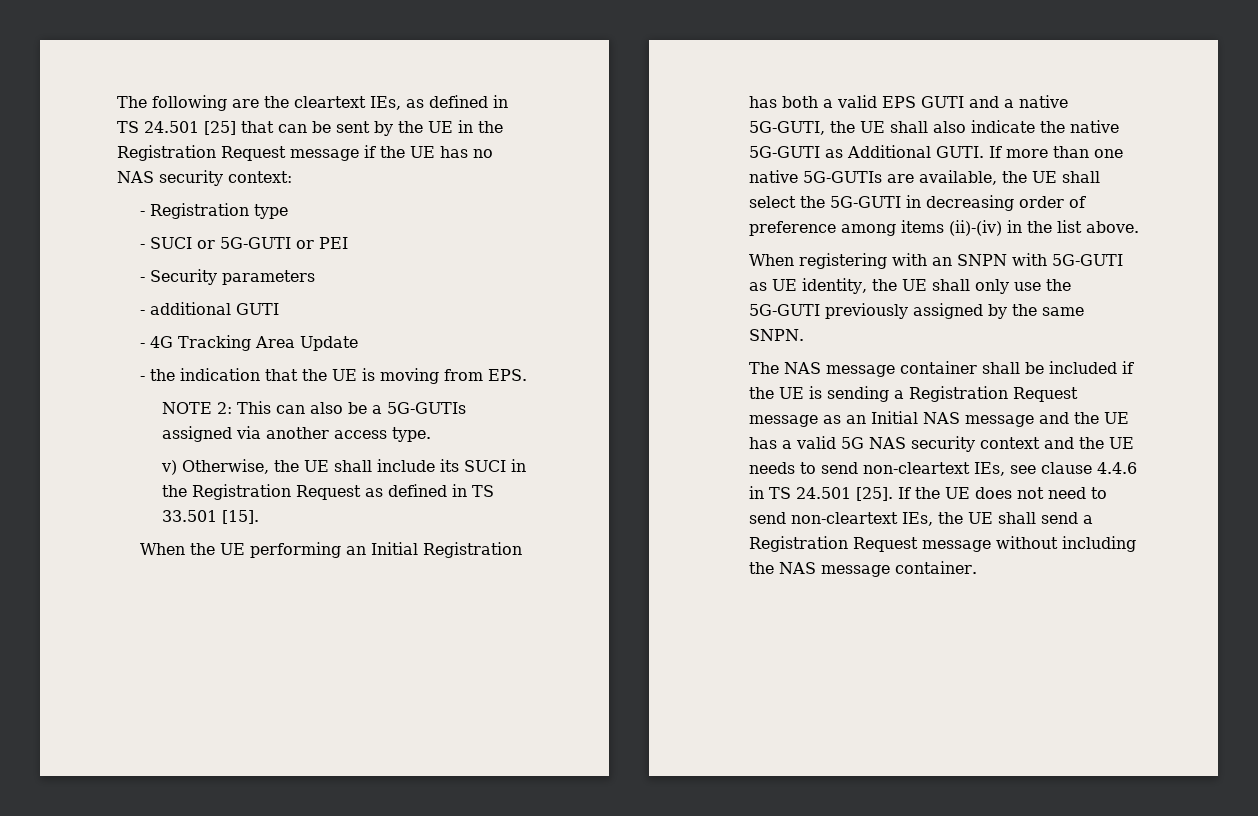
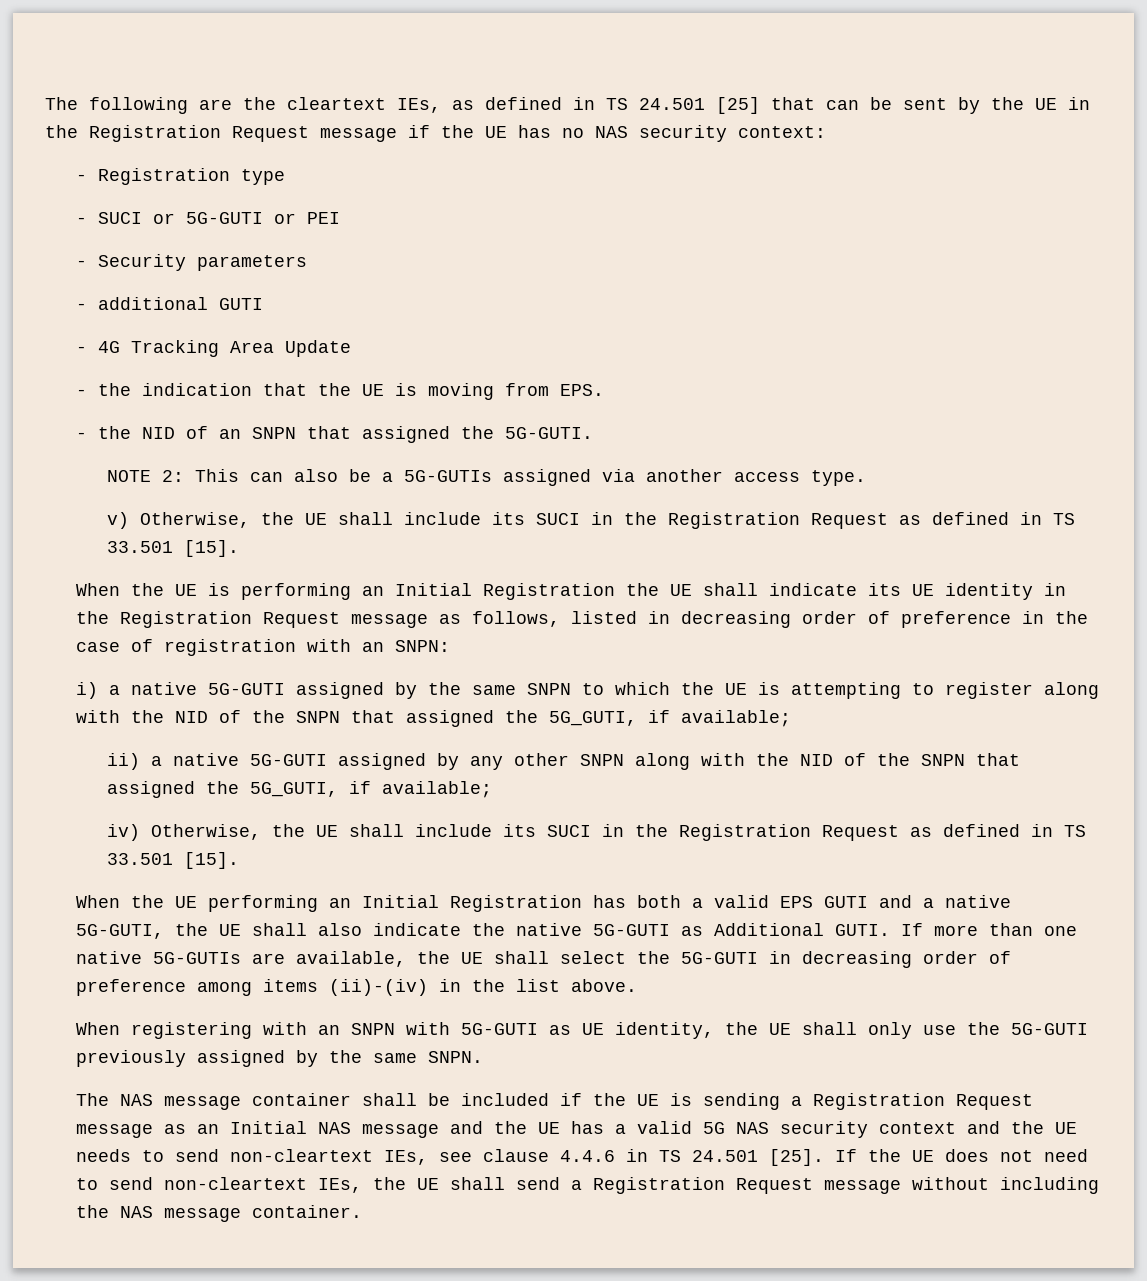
(527, 375) none -> [76,426,594,443] // - the NID of an SNPN that assigned the 5G-GUTI.
(260, 517) none -> [76,583,1067,600] [76,611,1089,628] [76,639,451,656] [76,682,1100,699] [76,710,792,727] [107,753,1021,770] [107,781,493,798] [107,824,1087,841] [107,852,240,869] // When the UE is performing an Initial Registration the UE shall indicate its UE identity in the Registration Request message as follows, listed in decreasing order of preference in the case of registration with an SNPN: // i) a native 5G-GUTI assigned by the same SNPN to which the UE is attempting to register along with the NID of the SNPN that assigned the 5G_GUTI, if available; // ii) a native 5G-GUTI assigned by any other SNPN along with the NID of the SNPN that assigned the 5G_GUTI, if available; // iv) Otherwise, the UE shall include its SUCI in the Registration Request as defined in TS 33.501 [15].

